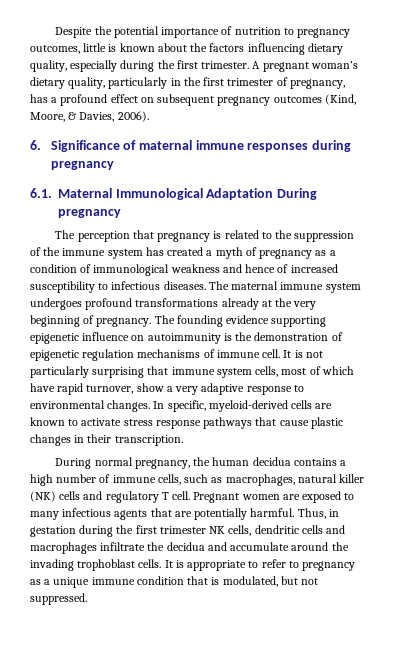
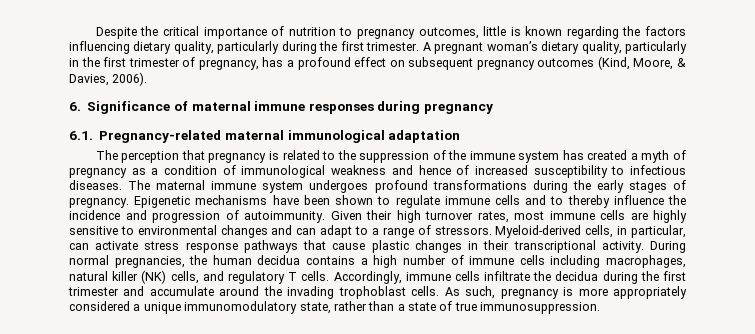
[113,26,159,38] potential -> [163,26,200,36] critical
[157,43,187,52] about -> [566,26,619,39] regarding
[70,60,118,72] especially -> [217,41,280,54] particularly
[58,188,317,200] [58,209,121,218] Maternal Immunological Adaptation During pregnancy -> [99,130,461,143] Pregnancy-related maternal immunological adaptation
[221,298,317,310] [30,315,327,327] [30,332,343,344] [30,349,323,361] [30,366,354,378] [30,383,304,395] [30,400,333,412] [30,417,79,426] already at the very beginning of pregnancy. The founding evidence supporting epigenetic influence on autoimmunity is the demonstration of epigenetic regulation mechanisms of immune cell. It is not particularly surprising that immune system cells, most of which have rapid turnover, show a very adaptive response to environmental changes. In specific, myeloid-derived cells are known to -> [532,180,687,193] [69,195,686,208] [69,210,687,223] [69,225,687,238] [69,243,89,250] during the early stages of pregnancy. Epigenetic mechanisms have been shown to regulate immune cells and to thereby influence the incidence and progression of autoimmunity. Given their high turnover rates, most immune cells are highly sensitive to environmental changes and can adapt to a range of stressors. Myeloid-derived cells, in particular, can
[114,435,183,446] transcription. // -> [513,240,644,253] transcriptional activity.
[134,459,190,469] pregnancy, -> [114,256,185,268] pregnancies,
[157,474,223,485] cells, such as -> [519,255,601,268] cells including
[59,491,81,500] cells -> [170,271,199,284] cells,
[172,491,355,503] [30,508,339,520] [30,525,346,537] [30,542,205,554] cell. Pregnant women are exposed to many infectious agents that are potentially harmful. Thus, in gestation during the first trimester NK cells, dendritic cells and macrophages infiltrate the decidua -> [301,271,686,284] [68,287,119,296] cells. Accordingly, immune cells infiltrate the decidua during the first trimester
[164,559,356,571] [30,576,319,588] [30,593,87,605] It is appropriate to refer to pregnancy as a unique immune condition that is modulated, but not suppressed. -> [444,286,687,299] [69,301,601,314] As such, pregnancy is more appropriately considered a unique immunomodulatory state, rather than a state of true immunosuppression.

